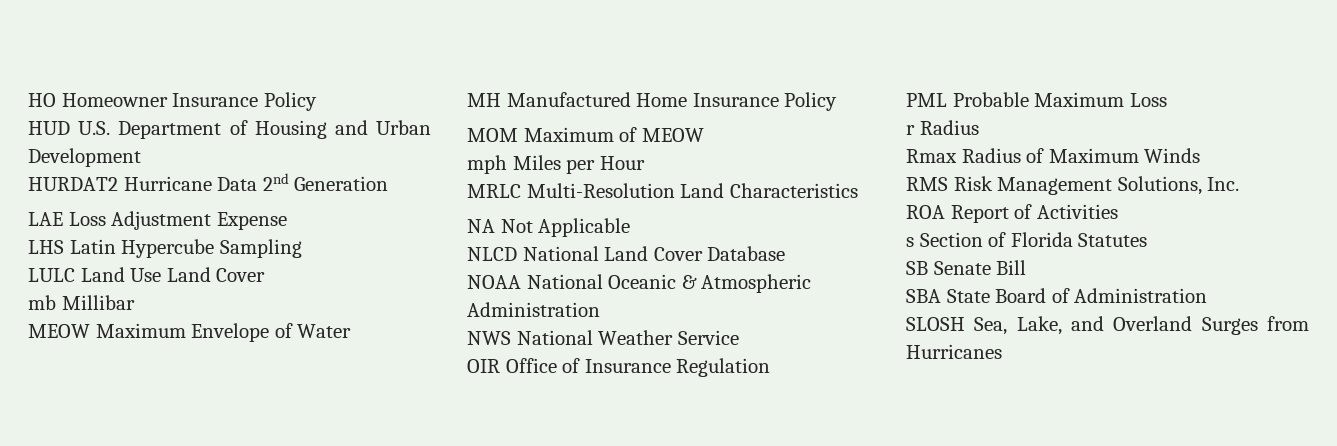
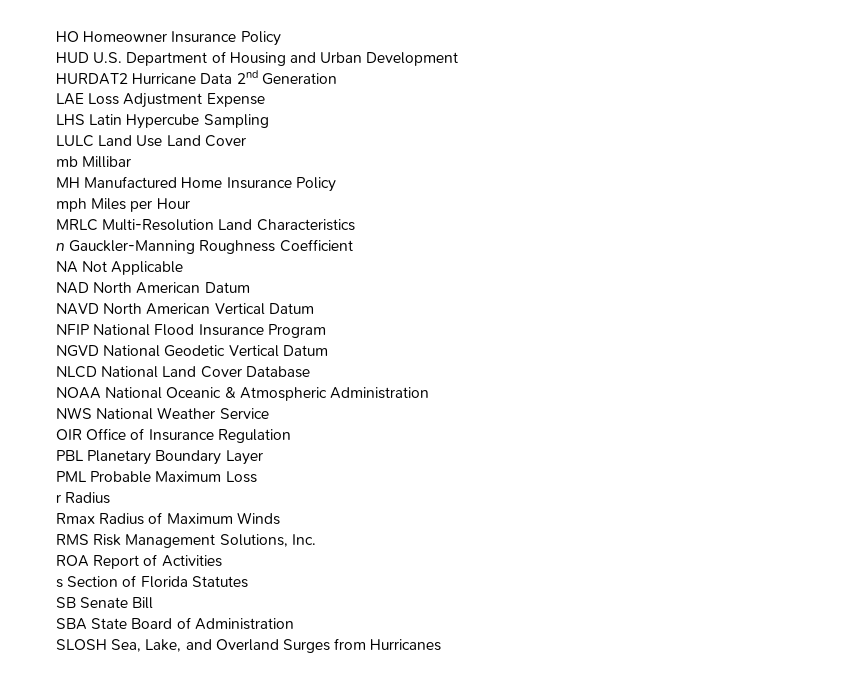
[28,323,352,342] // MEOW Maximum Envelope of Water -> (132, 162) none
[467,127,704,142] // MOM Maximum of MEOW -> (336, 184) none
(858, 190) none -> [56,239,353,254] // n Gauckler-Manning Roughness Coefficient
(631, 227) none -> [56,282,250,294] [56,303,314,315] [56,324,326,338] [56,345,328,357] // NAD North American Datum // NAVD North American Vertical Datum // NFIP National Flood Insurance Program // NGVD National Geodetic Vertical Datum
(771, 367) none -> [56,450,263,465] // PBL Planetary Boundary Layer

